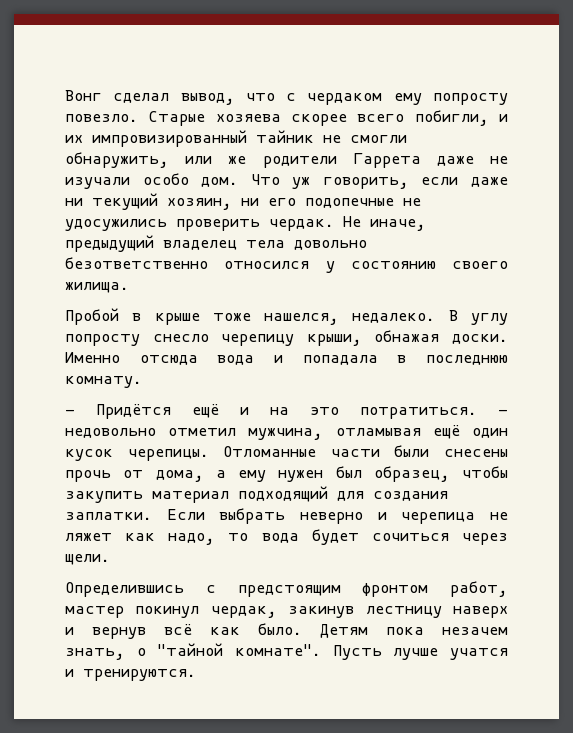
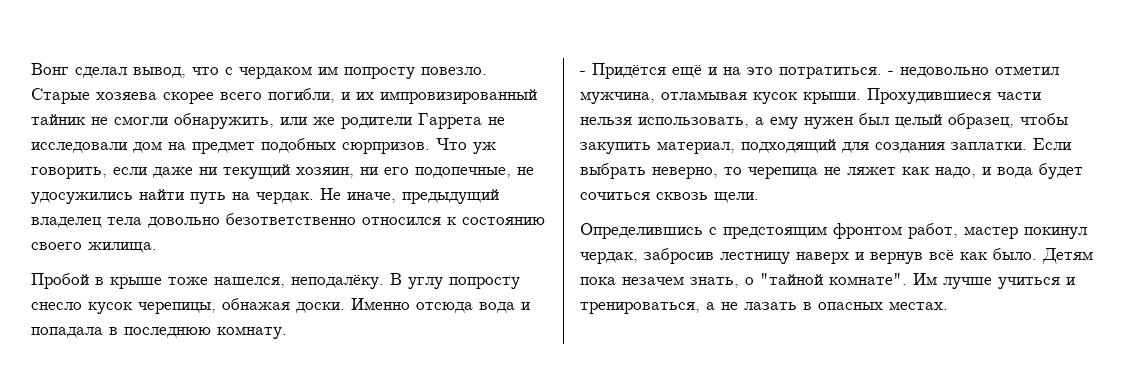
[393,93,422,105] ему -> [318,66,338,75] им
[414,110,489,126] побигли, -> [268,88,335,103] погибли,
[436,156,509,166] [65,173,239,189] даже не изучали особо дом. -> [488,117,505,125] [31,138,430,154] не исследовали дом на предмет подобных сюрпризов.
[305,198,394,208] подопечные -> [415,167,511,178] подопечные,
[176,219,260,231] проверить -> [139,189,250,204] найти путь на
[325,261,335,273] у -> [447,217,457,225] к
[352,313,436,323] недалеко. -> [291,275,384,289] неподалёку.
[221,334,362,346] черепицу крыши, -> [88,302,216,314] кусок черепицы,
[432,425,508,439] [65,445,509,461] [65,470,204,482] ещё один кусок черепицы. Отломанные части были снесены прочь от дома, -> [753,88,1041,104] [580,117,749,128] кусок крыши. Прохудившиеся части нельзя использовать,
(362, 472) none -> [895,114,942,128] целый
[152,491,229,503] материал -> [657,141,735,154] материал,
[300,512,387,524] неверно и -> [652,167,742,179] неверно, то
[228,533,249,541] то -> [982,167,991,175] и
[462,533,508,545] через -> [656,192,708,200] сквозь
[288,606,355,618] закинув -> [644,248,714,264] забросив
[332,645,509,660] [65,669,196,681] Пусть лучше учатся и тренируются. -> [913,273,1075,289] [580,301,948,314] Им лучше учиться и тренироваться, а не лазать в опасных местах.

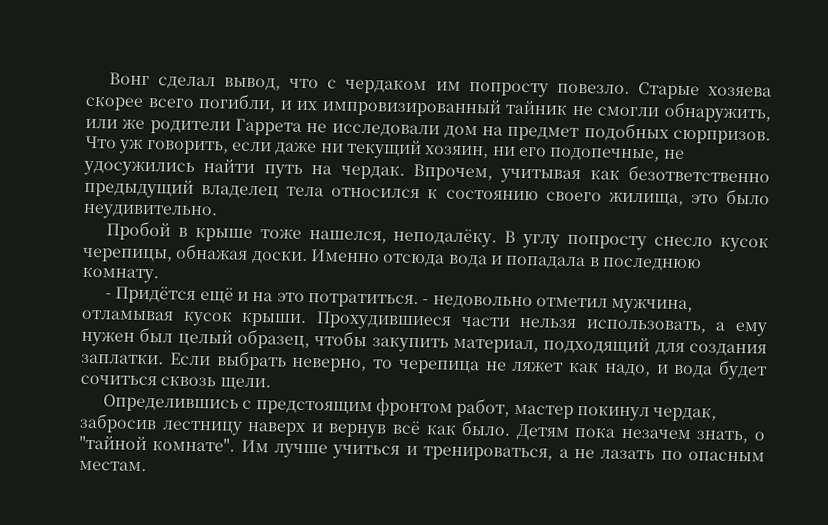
[320,188,396,203] Не иначе, -> [412,163,770,185] Впрочем, учитывая как безответственно
[148,213,356,228] довольно безответственно -> (325, 191) none
[88,242,157,253] жилища. -> [608,188,770,206] [83,203,218,221] жилища, это было неудивительно.
[803,301,948,310] в опасных местах. -> [660,450,766,462] [79,460,147,472] по опасным местам.

